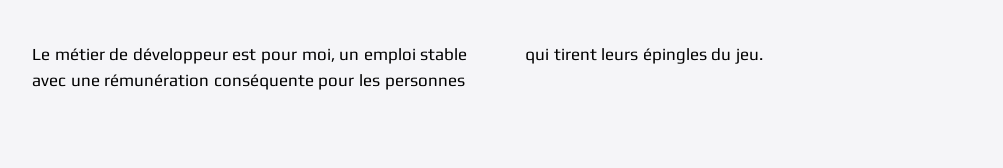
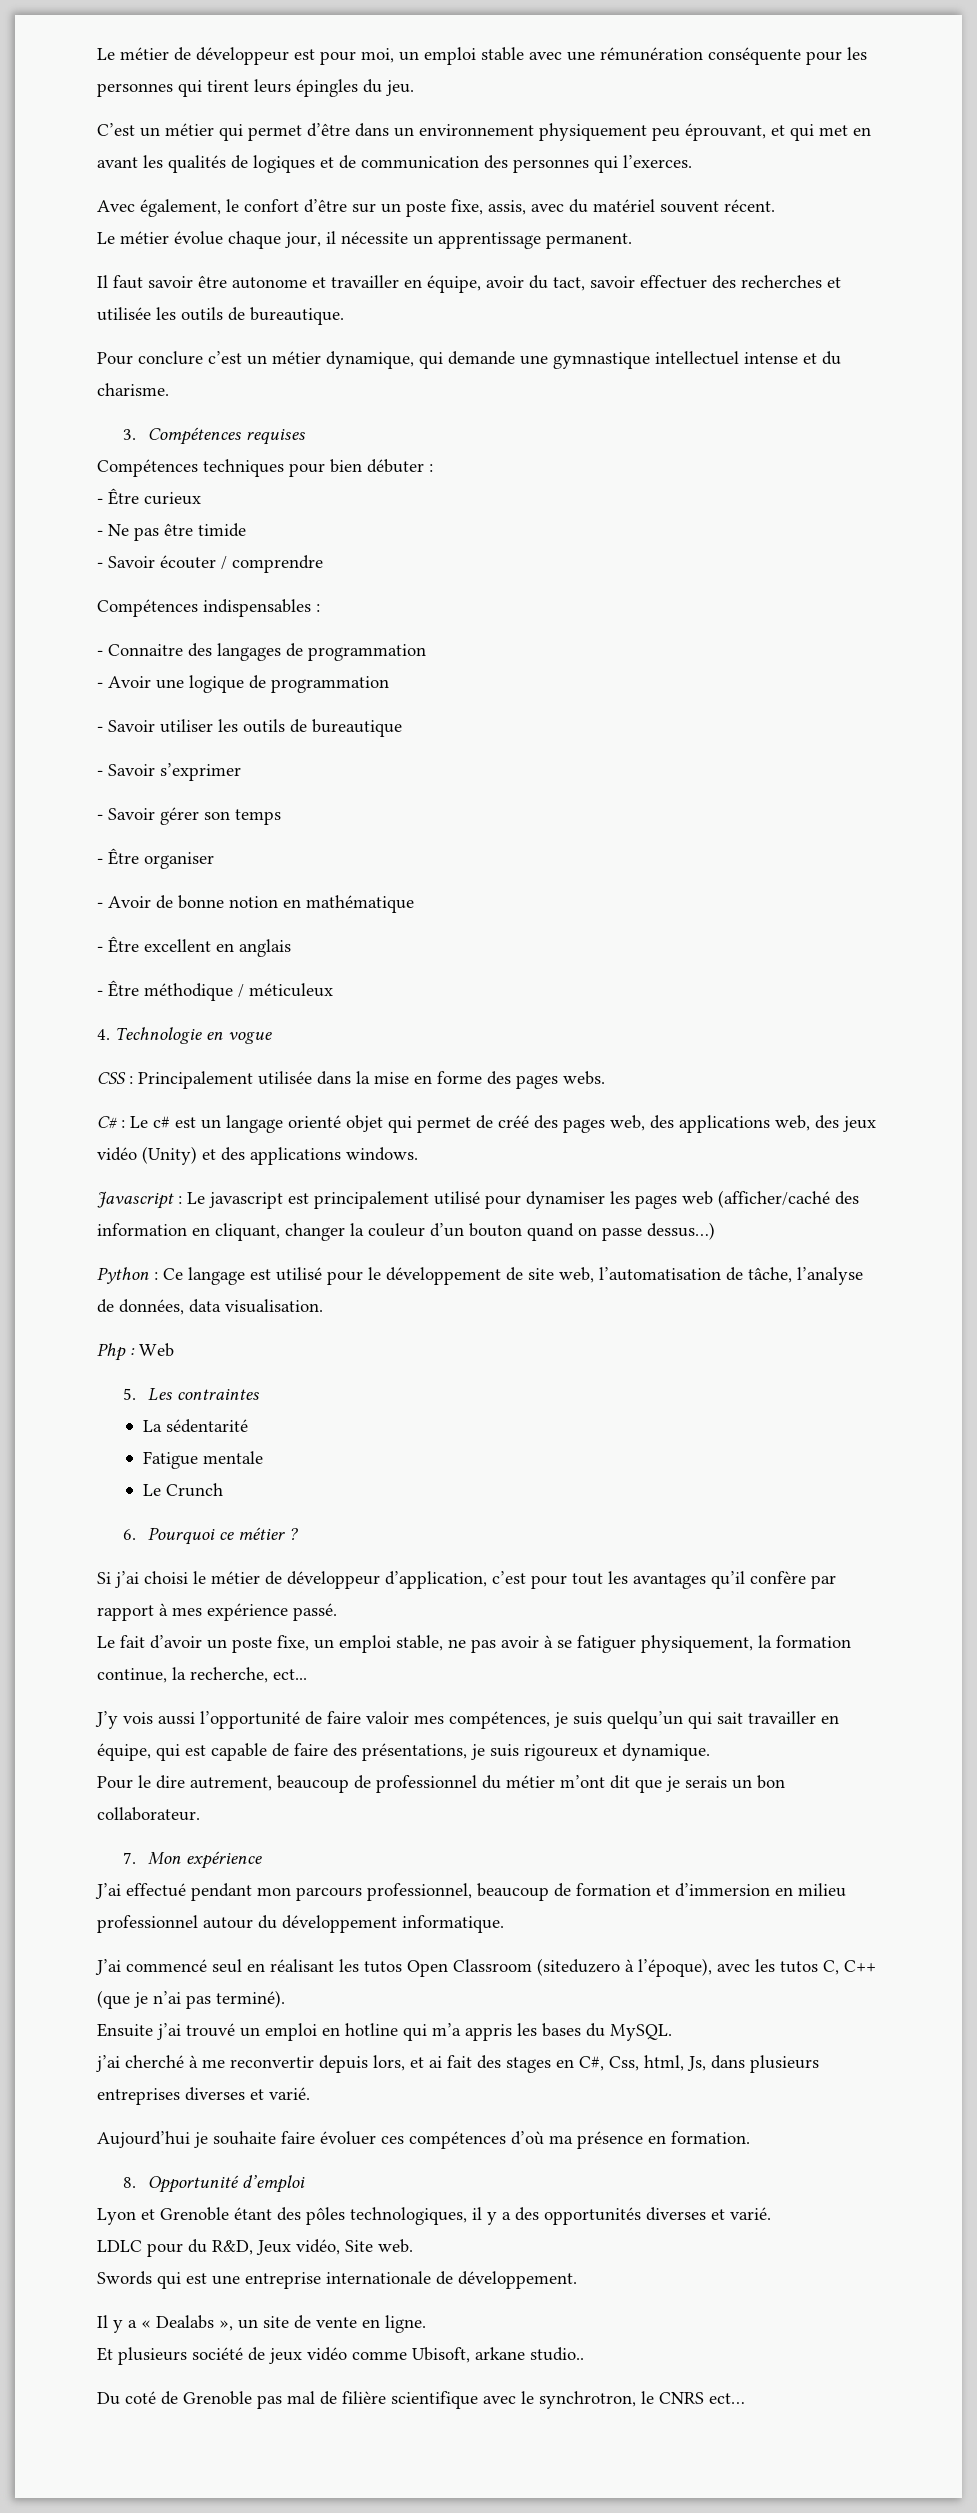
(763, 56) none -> [97,123,871,141] [97,155,692,173] [97,199,775,217] [97,231,632,249] [97,275,841,293] [97,307,344,325] [97,351,841,369] [97,383,169,396] [122,427,306,445] [97,459,433,477] [97,488,201,505] [97,523,246,541] [97,555,323,573] [97,599,320,617] [97,643,426,661] [97,675,389,693] [97,719,402,737] [97,763,241,781] [97,807,281,825] [97,848,214,869] [97,895,414,913] [97,936,291,957] [97,980,333,1001] [97,1027,272,1044] [97,1071,605,1089] [97,1115,876,1133] [97,1146,418,1165] [97,1190,859,1209] [97,1222,715,1241] [97,1267,863,1285] [97,1299,323,1315] [97,1343,174,1361] [122,1388,260,1401] [143,1419,249,1433] [143,1451,264,1469] [143,1483,224,1497] [122,1527,299,1545] [97,1571,836,1589] [97,1603,337,1621] [97,1635,851,1653] [97,1667,307,1683] [95,1711,839,1729] [97,1743,710,1761] [97,1775,785,1793] [97,1807,200,1821] [122,1851,263,1869] [95,1883,846,1901] [97,1915,504,1933] [95,1958,876,1977] [97,1990,285,2009] [97,2023,672,2041] [96,2055,819,2073] [97,2087,310,2105] [97,2131,750,2149] [122,2175,306,2193] [97,2207,771,2225] [97,2239,413,2257] [97,2271,577,2289] [97,2315,426,2333] [97,2347,584,2365] [97,2391,745,2409] // C’est un métier qui permet d’être dans un environnement physiquement peu éprouvant, et qui met en avant les qualités de logiques et de communication des personnes qui l’exerces. // Avec également, le confort d’être sur un poste fixe, assis, avec du matériel souvent récent. // Le métier évolue chaque jour, il nécessite un apprentissage permanent. // Il faut savoir être autonome et travailler en équipe, avoir du tact, savoir effectuer des recherches et utilisée les outils de bureautique. // Pour conclure c’est un métier dynamique, qui demande une gymnastique intellectuel intense et du charisme. // 3. Compétences requises // Compétences techniques pour bien débuter : // - Être curieux // - Ne pas être timide // - Savoir écouter / comprendre // Compétences indispensables : // - Connaitre des langages de programmation // - Avoir une logique de programmation // - Savoir utiliser les outils de bureautique // - Savoir s’exprimer // - Savoir gérer son temps // - Être organiser // - Avoir de bonne notion en mathématique // - Être excellent en anglais // - Être méthodique / méticuleux // 4. Technologie en vogue // CSS : Principalement utilisée dans la mise en forme des pages webs. // C# : Le c# est un langage orienté objet qui permet de créé des pages web, des applications web, des jeux vidéo (Unity) et des applications windows. // Javascript : Le javascript est principalement utilisé pour dynamiser les pages web (afficher/caché des information en cliquant, changer la couleur d’un bouton quand on passe dessus…) // Python : Ce langage est utilisé pour le développement de site web, l’automatisation de tâche, l’analyse de données, data visualisation. // Php : Web // 5. Les contraintes // La sédentarité // Fatigue mentale // Le Crunch // 6. Pourquoi ce métier ? // Si j’ai choisi le métier de développeur d’application, c’est pour tout les avantages qu’il confère par rapport à mes expérience passé. // Le fait d’avoir un poste fixe, un emploi stable, ne pas avoir à se fatiguer physiquement, la formation continue, la recherche, ect... // J’y vois aussi l’opportunité de faire valoir mes compétences, je suis quelqu’un qui sait travailler en équipe, qui est capable de faire des présentations, je suis rigoureux et dynamique. // Pour le dire autrement, beaucoup de professionnel du métier m’ont dit que je serais un bon collaborateur. // 7. Mon expérience // J’ai effectué pendant mon parcours professionnel, beaucoup de formation et d’immersion en milieu professionnel autour du développement informatique. // J’ai commencé seul en réalisant les tutos Open Classroom (siteduzero à l’époque), avec les tutos C, C++ (que je n’ai pas terminé). // Ensuite j’ai trouvé un emploi en hotline qui m’a appris les bases du MySQL. // j’ai cherché à me reconvertir depuis lors, et ai fait des stages en C#, Css, html, Js, dans plusieurs entreprises diverses et varié. // Aujourd’hui je souhaite faire évoluer ces compétences d’où ma présence en formation. // 8. Opportunité d’emploi // Lyon et Grenoble étant des pôles technologiques, il y a des opportunités diverses et varié. // LDLC pour du R&D, Jeux vidéo, Site web. // Swords qui est une entreprise internationale de développement. // Il y a « Dealabs », un site de vente en ligne. // Et plusieurs société de jeux vidéo comme Ubisoft, arkane studio.. // Du coté de Grenoble pas mal de filière scientifique avec le synchrotron, le CNRS ect…

